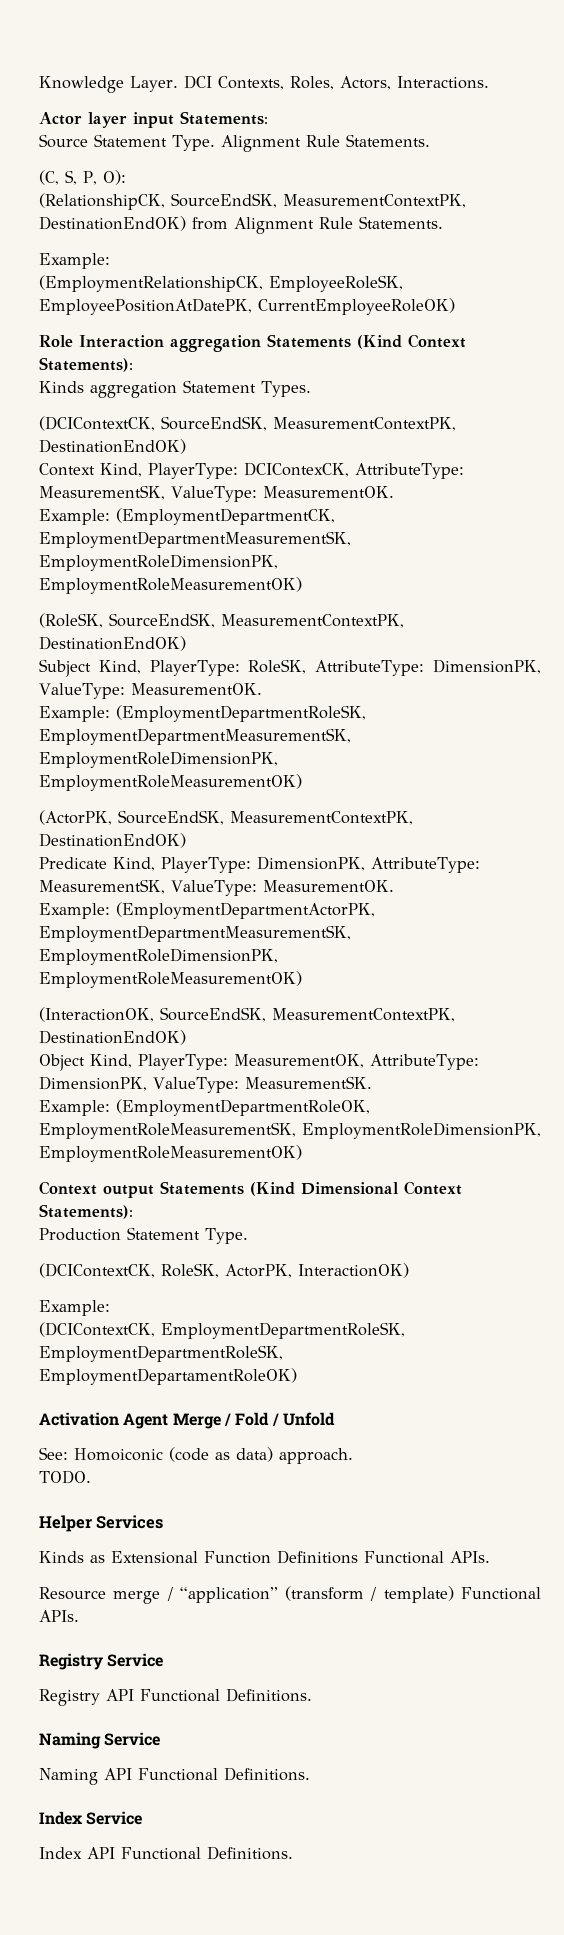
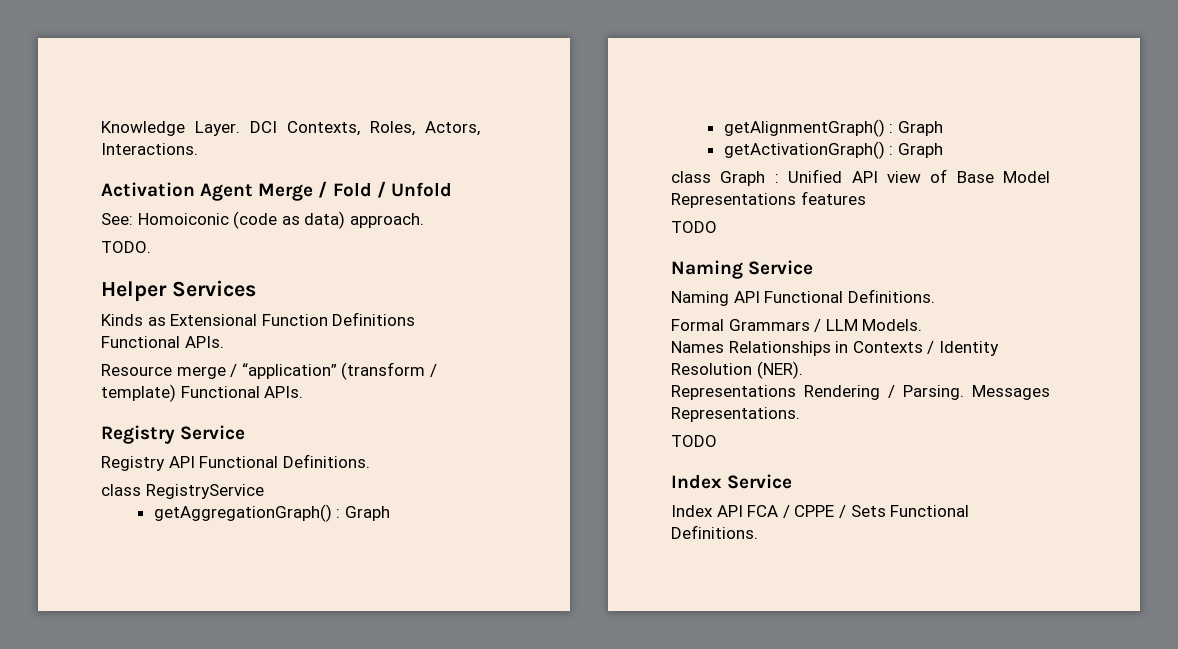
[39,111,268,128] [39,134,430,152] [39,170,126,185] [39,193,466,210] [39,216,443,234] [39,253,110,269] [39,275,403,292] [39,298,455,315] [39,334,466,352] [39,357,133,372] [39,380,311,398] [39,416,456,431] [39,439,186,454] [39,462,464,479] [39,485,394,502] [39,508,335,525] [39,531,351,548] [39,554,278,571] [39,577,302,594] [39,613,404,628] [39,636,186,651] [39,659,541,677] [39,683,262,699] [39,705,366,722] [39,728,351,745] [39,751,278,768] [39,774,302,791] [39,810,413,825] [39,833,186,848] [39,856,480,873] [39,879,394,896] [39,902,375,919] [39,925,351,942] [39,948,278,965] [39,971,302,988] [39,1007,455,1022] [39,1030,186,1045] [39,1054,479,1071] [39,1076,372,1093] [39,1099,370,1116] [39,1122,541,1139] [39,1145,302,1162] [39,1181,462,1198] [39,1204,133,1219] [39,1227,248,1244] [39,1263,409,1278] [39,1300,110,1316] [39,1322,405,1339] [39,1345,283,1362] [39,1368,297,1385] // Actor layer input Statements: // Source Statement Type. Alignment Rule Statements. // (C, S, P, O): // (RelationshipCK, SourceEndSK, MeasurementContextPK, DestinationEndOK) from Alignment Rule Statements. // Example: // (EmploymentRelationshipCK, EmployeeRoleSK, EmployeePositionAtDatePK, CurrentEmployeeRoleOK) // Role Interaction aggregation Statements (Kind Context Statements): // Kinds aggregation Statement Types. // (DCIContextCK, SourceEndSK, MeasurementContextPK, DestinationEndOK) // Context Kind, PlayerType: DCIContexCK, AttributeType: MeasurementSK, ValueType: MeasurementOK. // Example: (EmploymentDepartmentCK, EmploymentDepartmentMeasurementSK, EmploymentRoleDimensionPK, EmploymentRoleMeasurementOK) // (RoleSK, SourceEndSK, MeasurementContextPK, DestinationEndOK) // Subject Kind, PlayerType: RoleSK, AttributeType: DimensionPK, ValueType: MeasurementOK. // Example: (EmploymentDepartmentRoleSK, EmploymentDepartmentMeasurementSK, EmploymentRoleDimensionPK, EmploymentRoleMeasurementOK) // (ActorPK, SourceEndSK, MeasurementContextPK, DestinationEndOK) // Predicate Kind, PlayerType: DimensionPK, AttributeType: MeasurementSK, ValueType: MeasurementOK. // Example: (EmploymentDepartmentActorPK, EmploymentDepartmentMeasurementSK, EmploymentRoleDimensionPK, EmploymentRoleMeasurementOK) // (InteractionOK, SourceEndSK, MeasurementContextPK, DestinationEndOK) // Object Kind, PlayerType: MeasurementOK, AttributeType: DimensionPK, ValueType: MeasurementSK. // Example: (EmploymentDepartmentRoleOK, EmploymentRoleMeasurementSK, EmploymentRoleDimensionPK, EmploymentRoleMeasurementOK) // Context output Statements (Kind Dimensional Context Statements): // Production Statement Type. // (DCIContextCK, RoleSK, ActorPK, InteractionOK) // Example: // (DCIContextCK, EmploymentDepartmentRoleSK, EmploymentDepartmentRoleSK, EmploymentDepartamentRoleOK) -> (198, 149) none
(312, 1695) none -> [101,484,264,499] [153,504,390,522] [723,119,943,137] [723,141,943,159] [671,169,1050,186] [671,191,866,208] [671,221,717,233] // class RegistryService // getAggregationGraph() : Graph // getAlignmentGraph() : Graph // getActivationGraph() : Graph // class Graph : Unified API view of Base Model Representations features // TODO
(310, 1774) none -> [671,319,923,332] [671,341,999,356] [671,361,803,379] [671,385,1050,400] [671,407,800,422] [671,435,717,447] // Formal Grammars / LLM Models. // Names Relationships in Contexts / Identity Resolution (NER). // Representations Rendering / Parsing. Messages Representations. // TODO
(115, 1853) none -> [747,505,886,518] FCA / CPPE / Sets

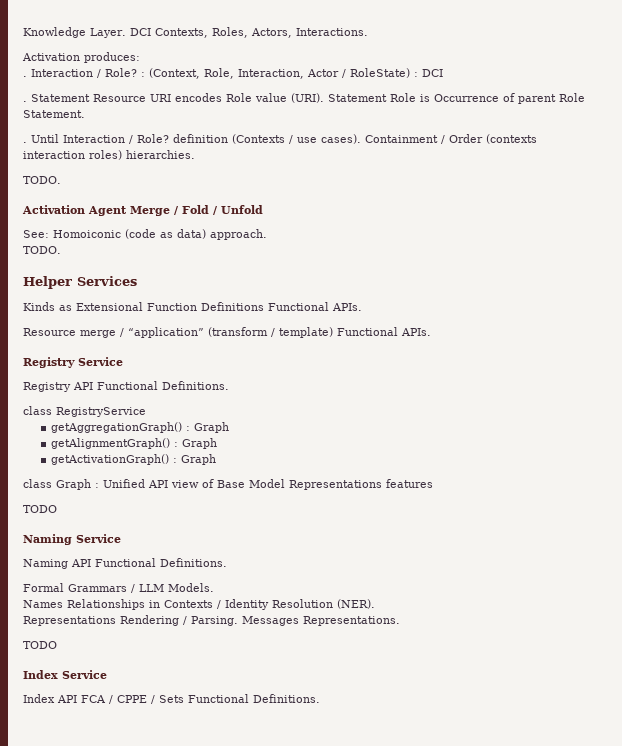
(198, 149) none -> [22,52,140,63] [23,68,443,79] [23,93,585,104] [23,110,85,118] [23,134,537,144] [23,150,195,160] [23,176,61,184] // Activation produces: // . Interaction / Role? : (Context, Role, Interaction, Actor / RoleState) : DCI // . Statement Resource URI encodes Role value (URI). Statement Role is Occurrence of parent Role Statement. // . Until Interaction / Role? definition (Contexts / use cases). Containment / Order (contexts interaction roles) hierarchies. // TODO.

